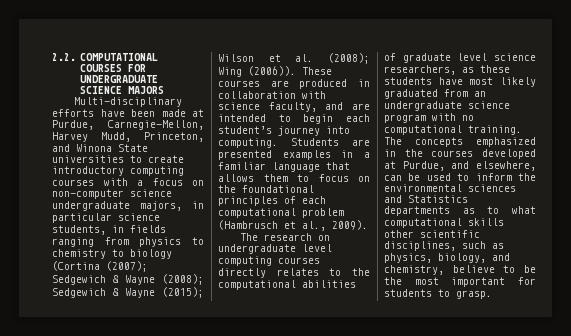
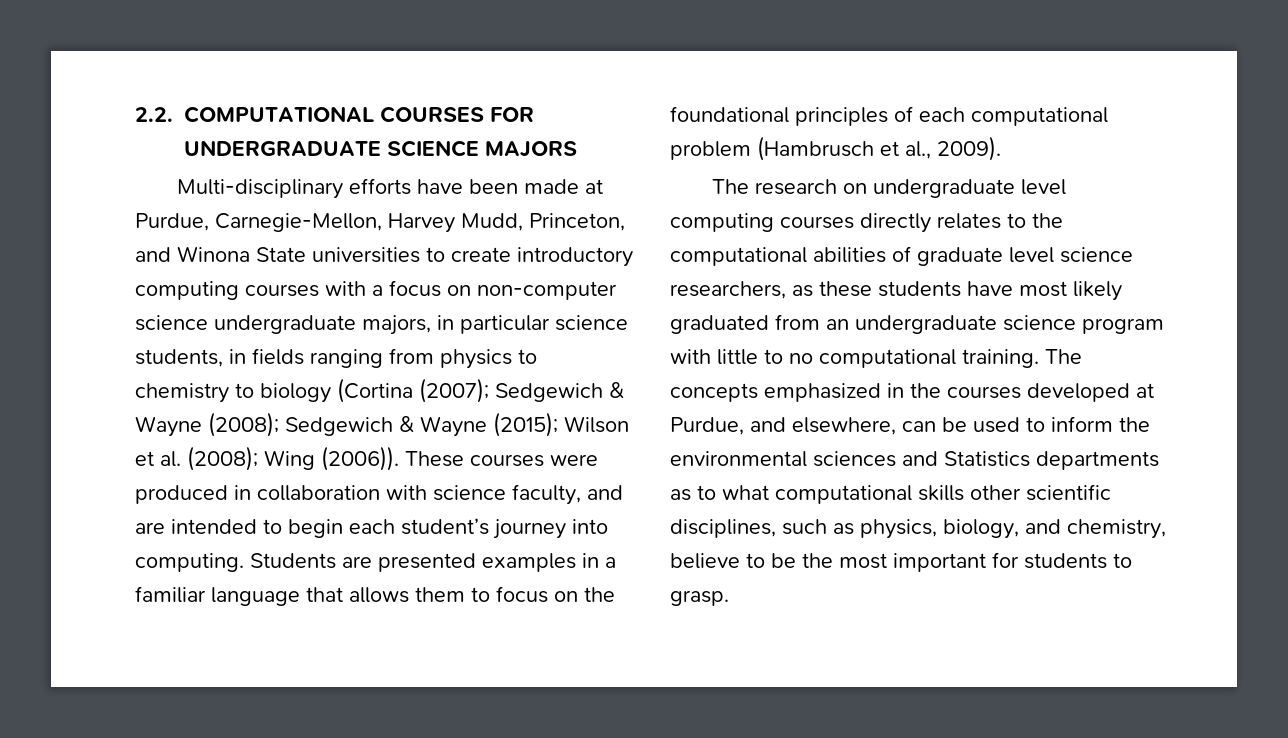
[270,80,289,87] are -> [550,454,598,466] were
(456, 117) none -> [717,349,783,365] little to

